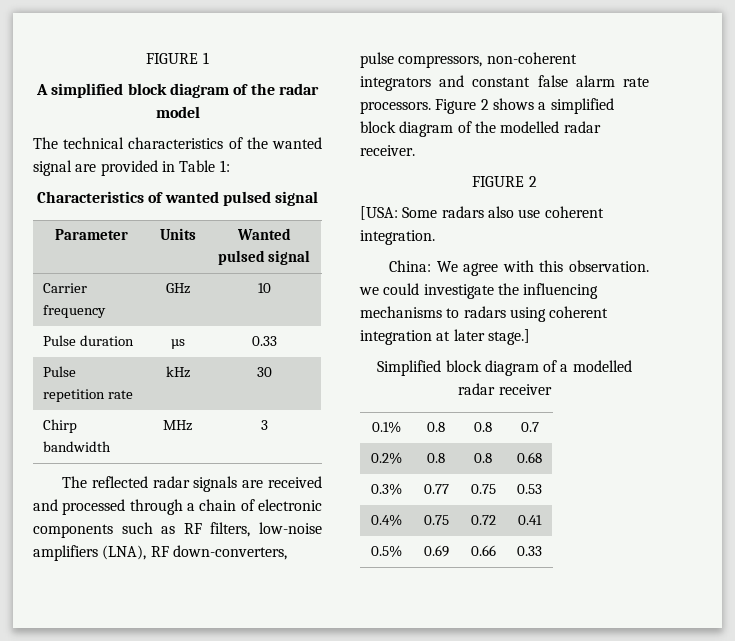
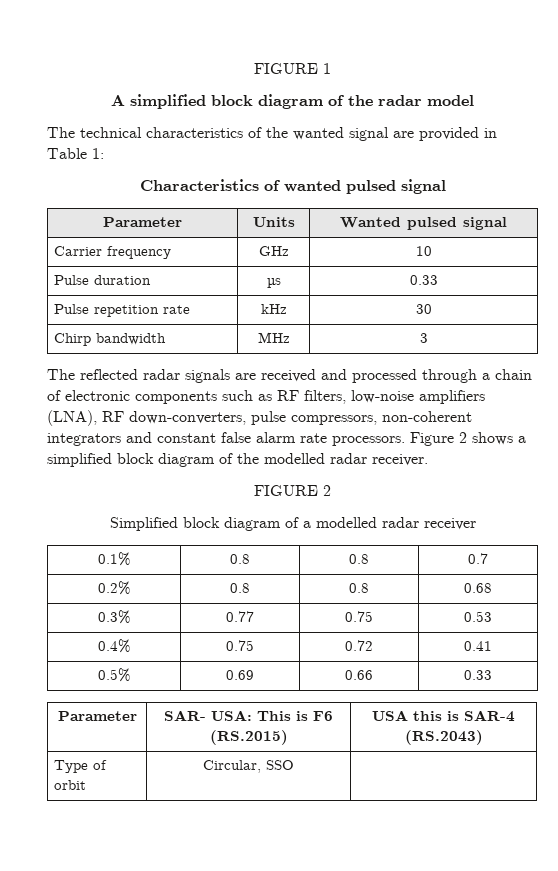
[360,206,604,220] [360,230,435,245] [389,260,649,276] [359,283,599,299] [360,306,609,322] [360,329,530,345] // [USA: Some radars also use coherent integration. // China: We agree with this observation. we could investigate the influencing mechanisms to radars using coherent integration at later stage.] -> (331, 490) none
(542, 551) none -> [57,711,137,721] [164,710,333,721] [209,730,288,745] [372,710,515,722] [404,730,483,745] [53,760,107,773] [53,780,86,790] [203,760,294,773] // Parameter | SAR- USA: This is F6 (RS.2015) | USA this is SAR-4 (RS.2043) // Type of orbit | Circular, SSO |

